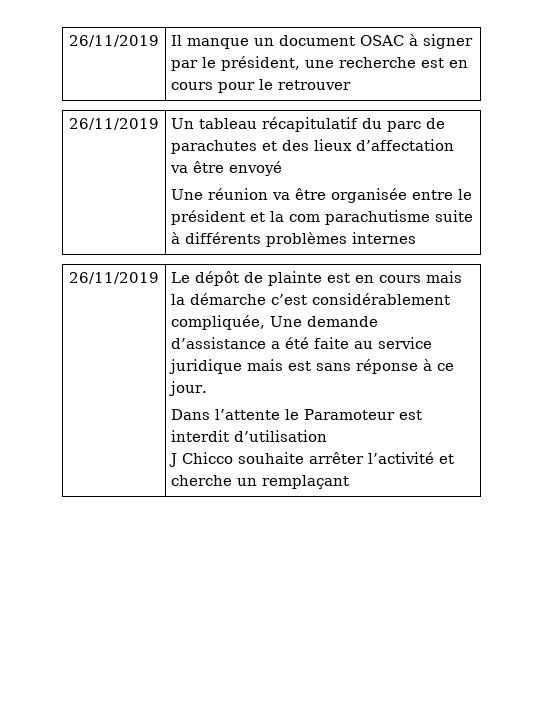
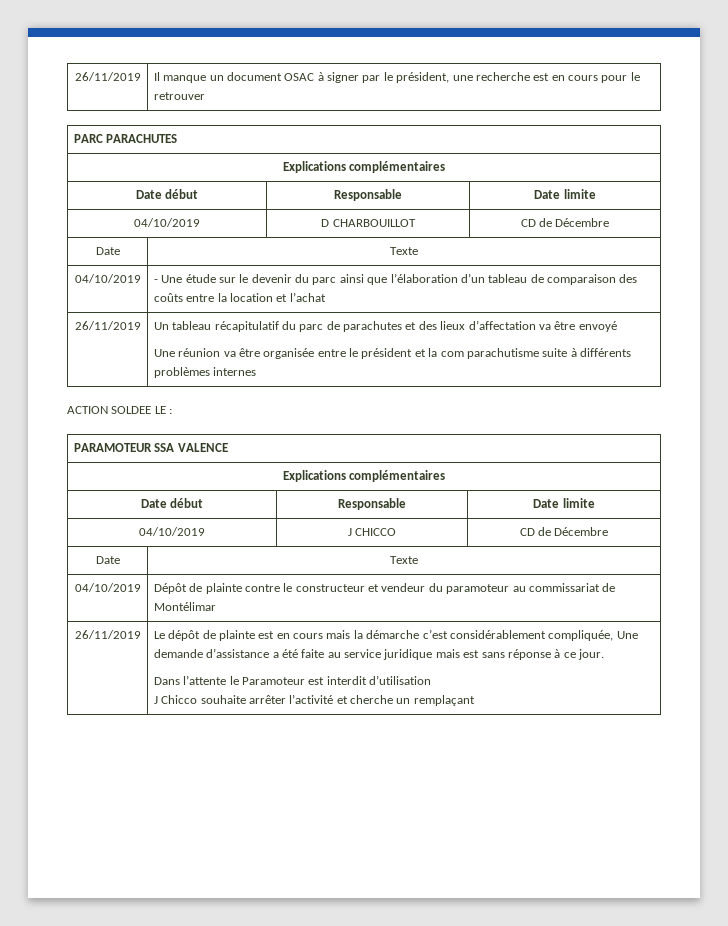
(352, 85) none -> [73,134,178,143] [282,161,446,173] [135,189,199,199] [334,189,402,201] [534,189,596,199] [134,218,200,227] [321,219,416,227] [520,218,610,227] [95,247,120,255] [390,247,418,255] [74,274,141,283] [153,273,638,285] [153,292,326,302] // PARC PARACHUTES // Explications complémentaires // Date début | Responsable | Date limite // 04/10/2019 | D CHARBOUILLOT | CD de Décembre // Date | Texte // 04/10/2019 | - Une étude sur le devenir du parc ainsi que l’élaboration d’un tableau de comparaison des coûts entre la location et l’achat
(417, 238) none -> [67,406,173,414] [73,443,228,452] [282,470,446,482] [140,498,204,508] [338,498,406,510] [533,498,595,508] [139,527,205,536] [347,528,397,536] [519,527,609,536] [95,556,120,564] [390,556,418,564] [74,583,141,592] [153,583,616,594] [153,602,216,611] // ACTION SOLDEE LE : // PARAMOTEUR SSA VALENCE // Explications complémentaires // Date début | Responsable | Date limite // 04/10/2019 | J CHICCO | CD de Décembre // Date | Texte // 04/10/2019 | Dépôt de plainte contre le constructeur et vendeur du paramoteur au commissariat de Montélimar

